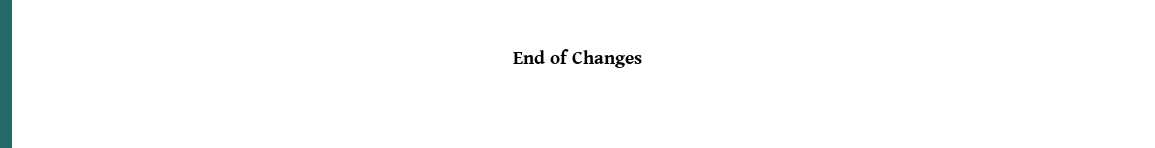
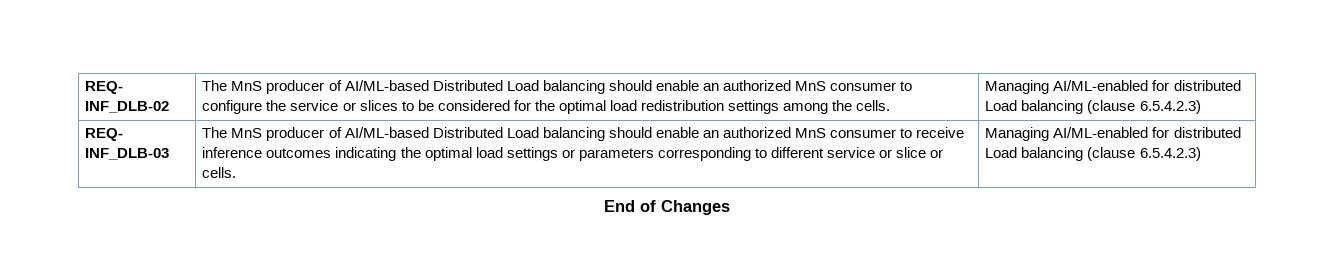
(513, 57) none -> [85,81,124,94] [85,101,170,113] [202,80,913,94] [202,100,891,114] [985,80,1241,94] [985,100,1201,114] [85,128,124,141] [85,148,170,160] [202,127,965,141] [202,147,944,161] [202,167,237,178] [985,127,1241,141] [985,147,1201,161] REQ- INF_DLB-02 | The MnS producer of AI/ML-based Distributed Load balancing should enable an authorized MnS consumer to configure the service or slices to be considered for the optimal load redistribution settings among the cells. | Managing AI/ML-enabled for distributed Load balancing (clause 6.5.4.2.3) // REQ- INF_DLB-03 | The MnS producer of AI/ML-based Distributed Load balancing should enable an authorized MnS consumer to receive inference outcomes indicating the optimal load settings or parameters corresponding to different service or slice or cells. | Managing AI/ML-enabled for distributed Load balancing (clause 6.5.4.2.3) //

